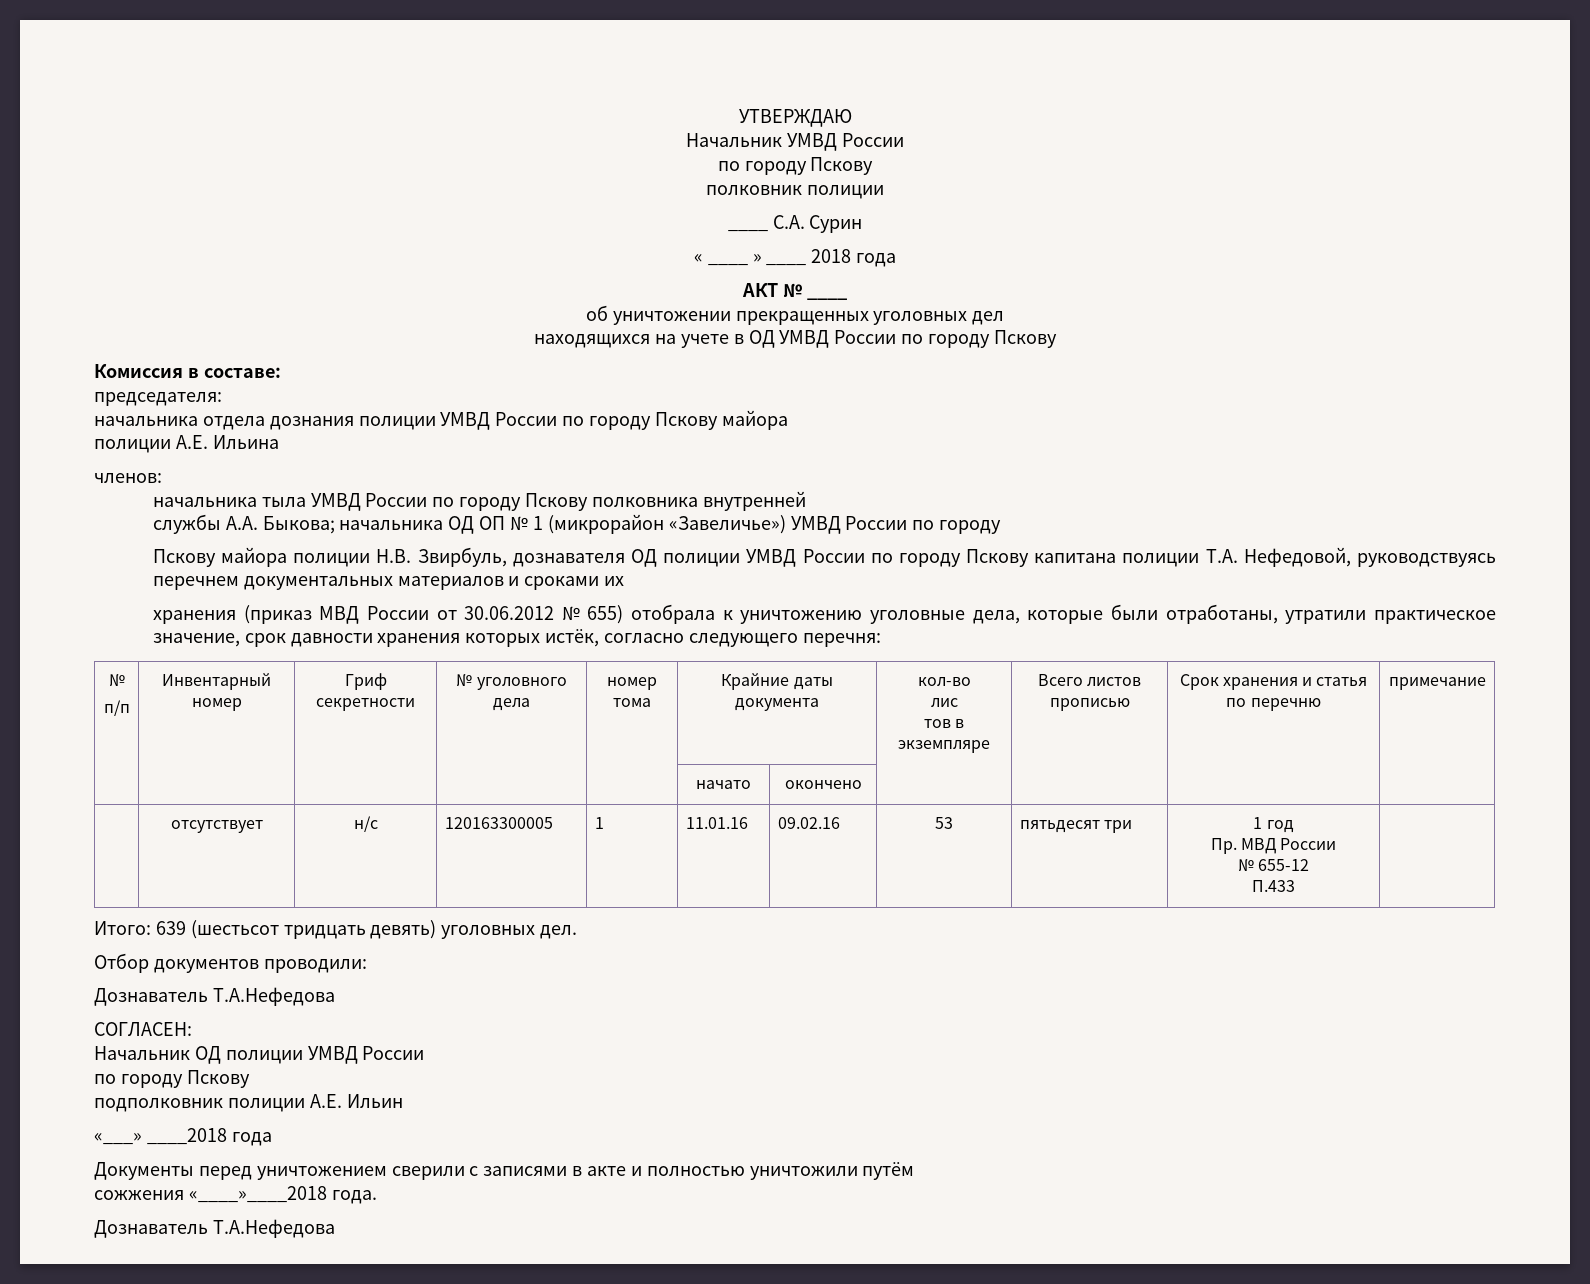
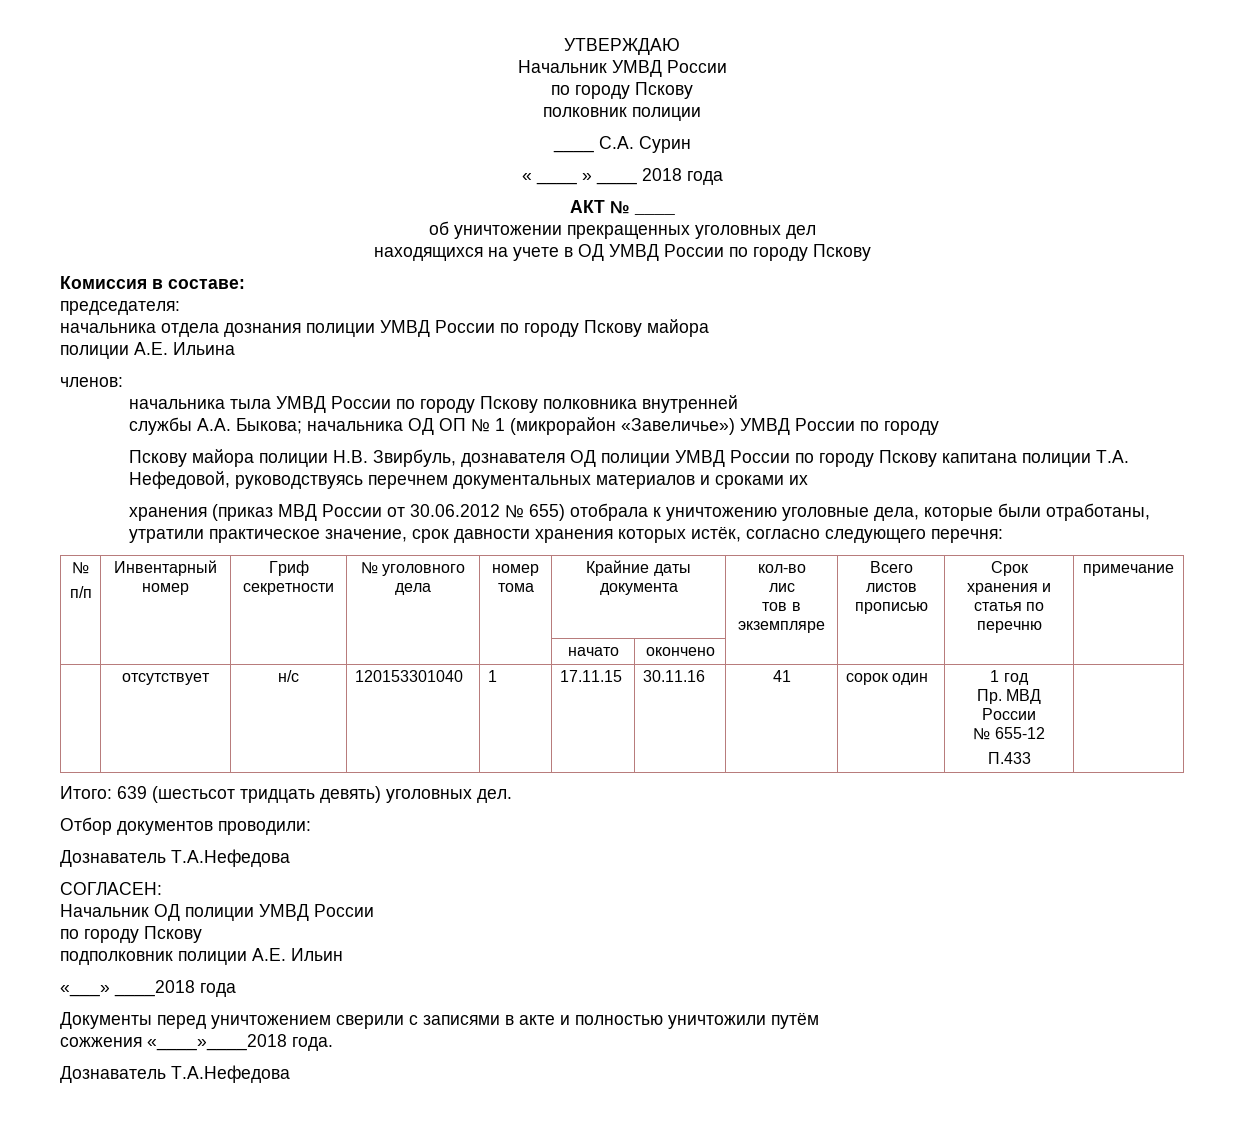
[444,817,553,829] [594,817,604,829] [685,817,748,829] [777,817,840,829] [935,817,953,829] [1019,820,1132,833] 120163300005 | 1 | 11.01.16 | 09.02.16 | 53 | пятьдесят три -> [354,670,463,682] [487,670,497,682] [559,670,622,682] [642,670,705,682] [772,670,791,682] [845,673,929,685] 120153301040 | 1 | 17.11.15 | 30.11.16 | 41 | сорок один

